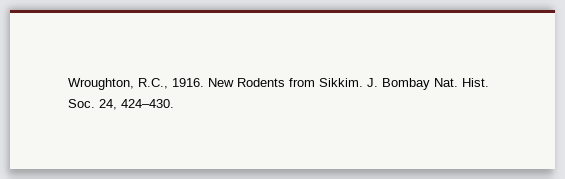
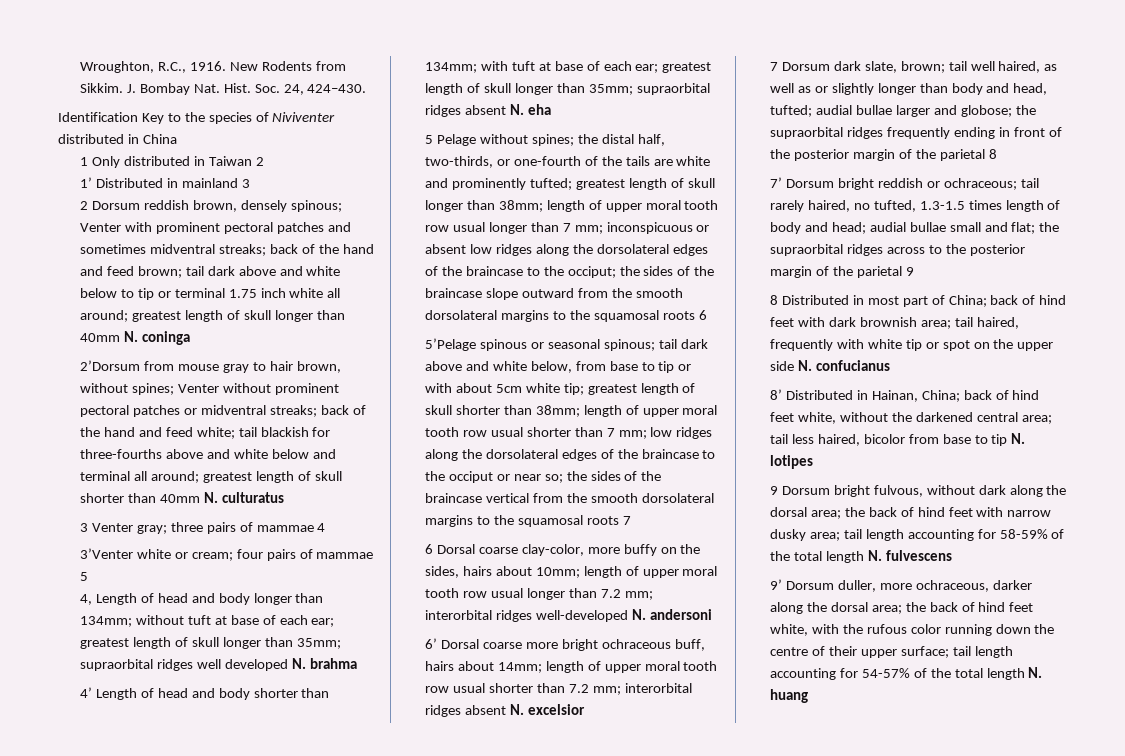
(175, 103) none -> [58,112,336,124] [58,134,177,144] [80,156,264,168] [80,177,250,188] [80,200,342,212] [80,222,351,234] [80,244,374,256] [80,266,341,278] [80,288,341,300] [80,310,345,322] [80,331,190,345] [80,360,341,373] [80,383,339,395] [80,405,366,417] [80,427,331,439] [80,449,336,459] [80,471,342,483] [80,492,284,503] [80,522,326,534] [80,548,374,561] [80,572,89,581] [80,593,324,605] [80,615,335,627] [80,637,341,649] [80,658,357,671] [80,687,330,700] [425,61,712,73] [425,83,710,95] [425,104,551,117] [425,134,665,146] [425,156,711,168] [425,178,715,190] [425,200,719,212] [425,222,710,234] [425,244,708,256] [425,266,715,278] [425,288,683,300] [425,310,707,322] [425,338,708,351] [425,361,692,373] [425,383,696,395] [425,405,718,417] [425,427,713,439] [425,449,716,461] [425,471,662,483] [425,493,714,503] [425,515,631,527] [425,544,701,556] [425,566,718,578] [425,588,653,600] [425,609,712,622] [425,638,705,651] [425,661,718,673] [425,683,692,695] [425,704,585,717] [770,61,1058,73] [770,83,1048,95] [770,105,1036,117] [770,127,1062,139] [770,149,997,161] [770,177,1039,190] [770,200,1061,212] [770,222,1060,234] [770,244,1025,256] [770,266,914,278] [770,295,1067,307] [770,317,1019,329] [770,339,1054,351] [770,360,890,371] [770,389,1040,402] [770,412,1052,424] [770,433,1026,446] [770,455,814,469] [770,485,1067,497] [770,507,1052,519] [770,529,1065,541] [770,550,952,563] [770,579,1032,592] [770,602,1034,614] [770,624,1055,636] [770,646,1013,658] [770,667,1043,680] [770,689,809,703] // Identification Key to the species of Niviventer distributed in China // 1 Only distributed in Taiwan 2 // 1’ Distributed in mainland 3 // 2 Dorsum reddish brown, densely spinous; Venter with prominent pectoral patches and sometimes midventral streaks; back of the hand and feed brown; tail dark above and white below to tip or terminal 1.75 inch white all around; greatest length of skull longer than 40mm N. coninga // 2’Dorsum from mouse gray to hair brown, without spines; Venter without prominent pectoral patches or midventral streaks; back of the hand and feed white; tail blackish for three-fourths above and white below and terminal all around; greatest length of skull shorter than 40mm N. culturatus // 3 Venter gray; three pairs of mammae 4 // 3’Venter white or cream; four pairs of mammae 5 // 4, Length of head and body longer than 134mm; without tuft at base of each ear; greatest length of skull longer than 35mm; supraorbital ridges well developed N. brahma // 4’ Length of head and body shorter than 134mm; with tuft at base of each ear; greatest length of skull longer than 35mm; supraorbital ridges absent N. eha // 5 Pelage without spines; the distal half, two-thirds, or one-fourth of the tails are white and prominently tufted; greatest length of skull longer than 38mm; length of upper moral tooth row usual longer than 7 mm; inconspicuous or absent low ridges along the dorsolateral edges of the braincase to the occiput; the sides of the braincase slope outward from the smooth dorsolateral margins to the squamosal roots 6 // 5’Pelage spinous or seasonal spinous; tail dark above and white below, from base to tip or with about 5cm white tip; greatest length of skull shorter than 38mm; length of upper moral tooth row usual shorter than 7 mm; low ridges along the dorsolateral edges of the braincase to the occiput or near so; the sides of the braincase vertical from the smooth dorsolateral margins to the squamosal roots 7 // 6 Dorsal coarse clay-color, more buffy on the sides, hairs about 10mm; length of upper moral tooth row usual longer than 7.2 mm; interorbital ridges well-developed N. andersoni // 6’ Dorsal coarse more bright ochraceous buff, hairs about 14mm; length of upper moral tooth row usual shorter than 7.2 mm; interorbital ridges absent N. excelsior // 7 Dorsum dark slate, brown; tail well haired, as well as or slightly longer than body and head, tufted; audial bullae larger and globose; the supraorbital ridges frequently ending in front of the posterior margin of the parietal 8 // 7’ Dorsum bright reddish or ochraceous; tail rarely haired, no tufted, 1.3-1.5 times length of body and head; audial bullae small and flat; the supraorbital ridges across to the posterior margin of the parietal 9 // 8 Distributed in most part of China; back of hind feet with dark brownish area; tail haired, frequently with white tip or spot on the upper side N. confucianus // 8’ Distributed in Hainan, China; back of hind feet white, without the darkened central area; tail less haired, bicolor from base to tip N. lotipes // 9 Dorsum bright fulvous, without dark along the dorsal area; the back of hind feet with narrow dusky area; tail length accounting for 58-59% of the total length N. fulvescens // 9’ Dorsum duller, more ochraceous, darker along the dorsal area; the back of hind feet white, with the rufous color running down the centre of their upper surface; tail length accounting for 54-57% of the total length N. huang

